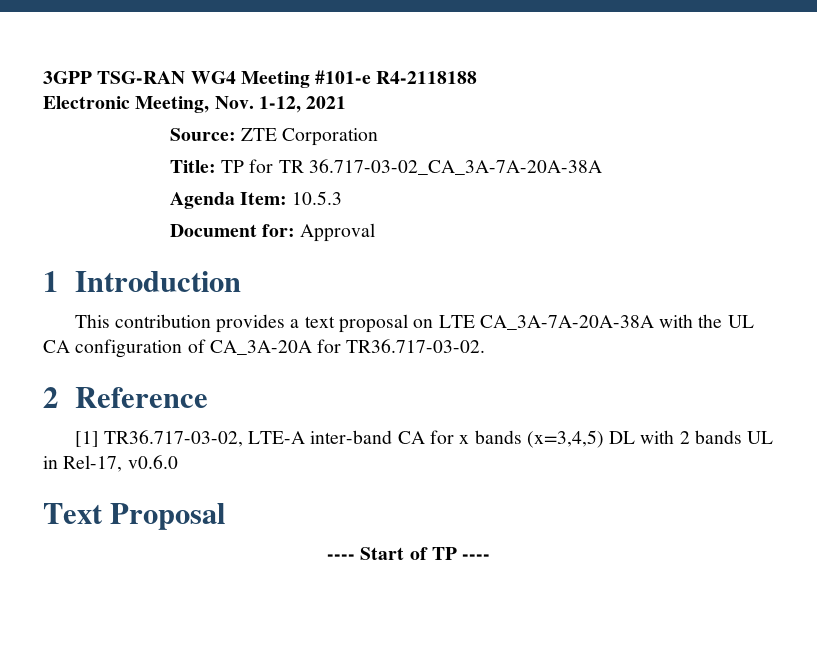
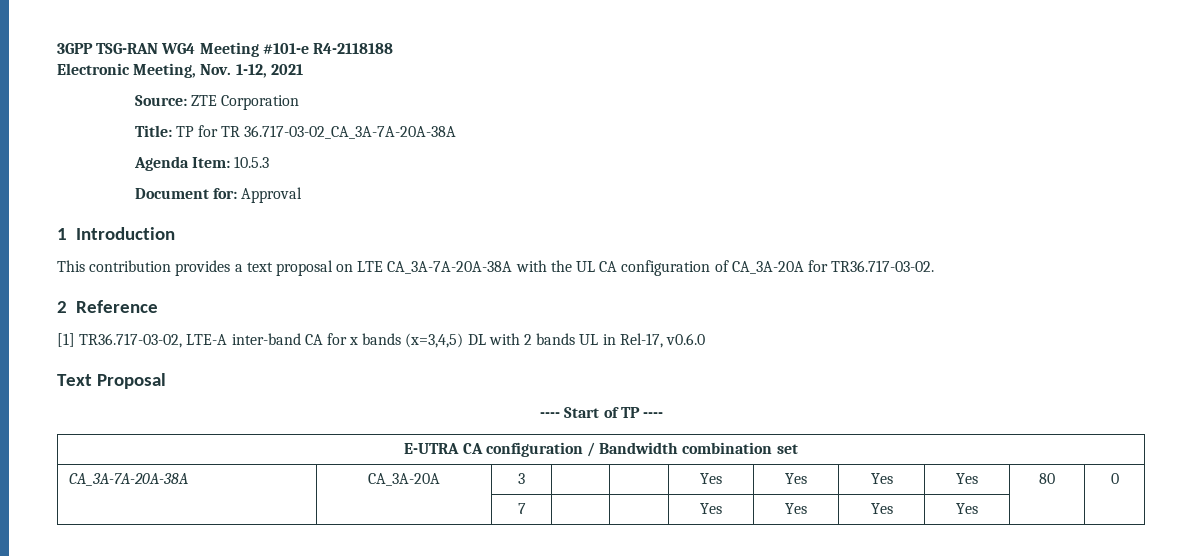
(491, 557) none -> [404,442,798,457] [69,473,189,486] [368,473,440,486] [518,473,525,484] [700,473,722,484] [785,473,807,484] [870,473,893,484] [956,473,978,484] [1039,473,1055,484] [1110,473,1119,484] [517,503,526,514] [700,503,722,514] [785,503,807,514] [870,503,893,514] [956,503,978,514] // E-UTRA CA configuration / Bandwidth combination set // CA_3A-7A-20A-38A | CA_3A-20A | 3 | | | Yes | Yes | Yes | Yes | 80 | 0 // | | 7 | | | Yes | Yes | Yes | Yes | |

